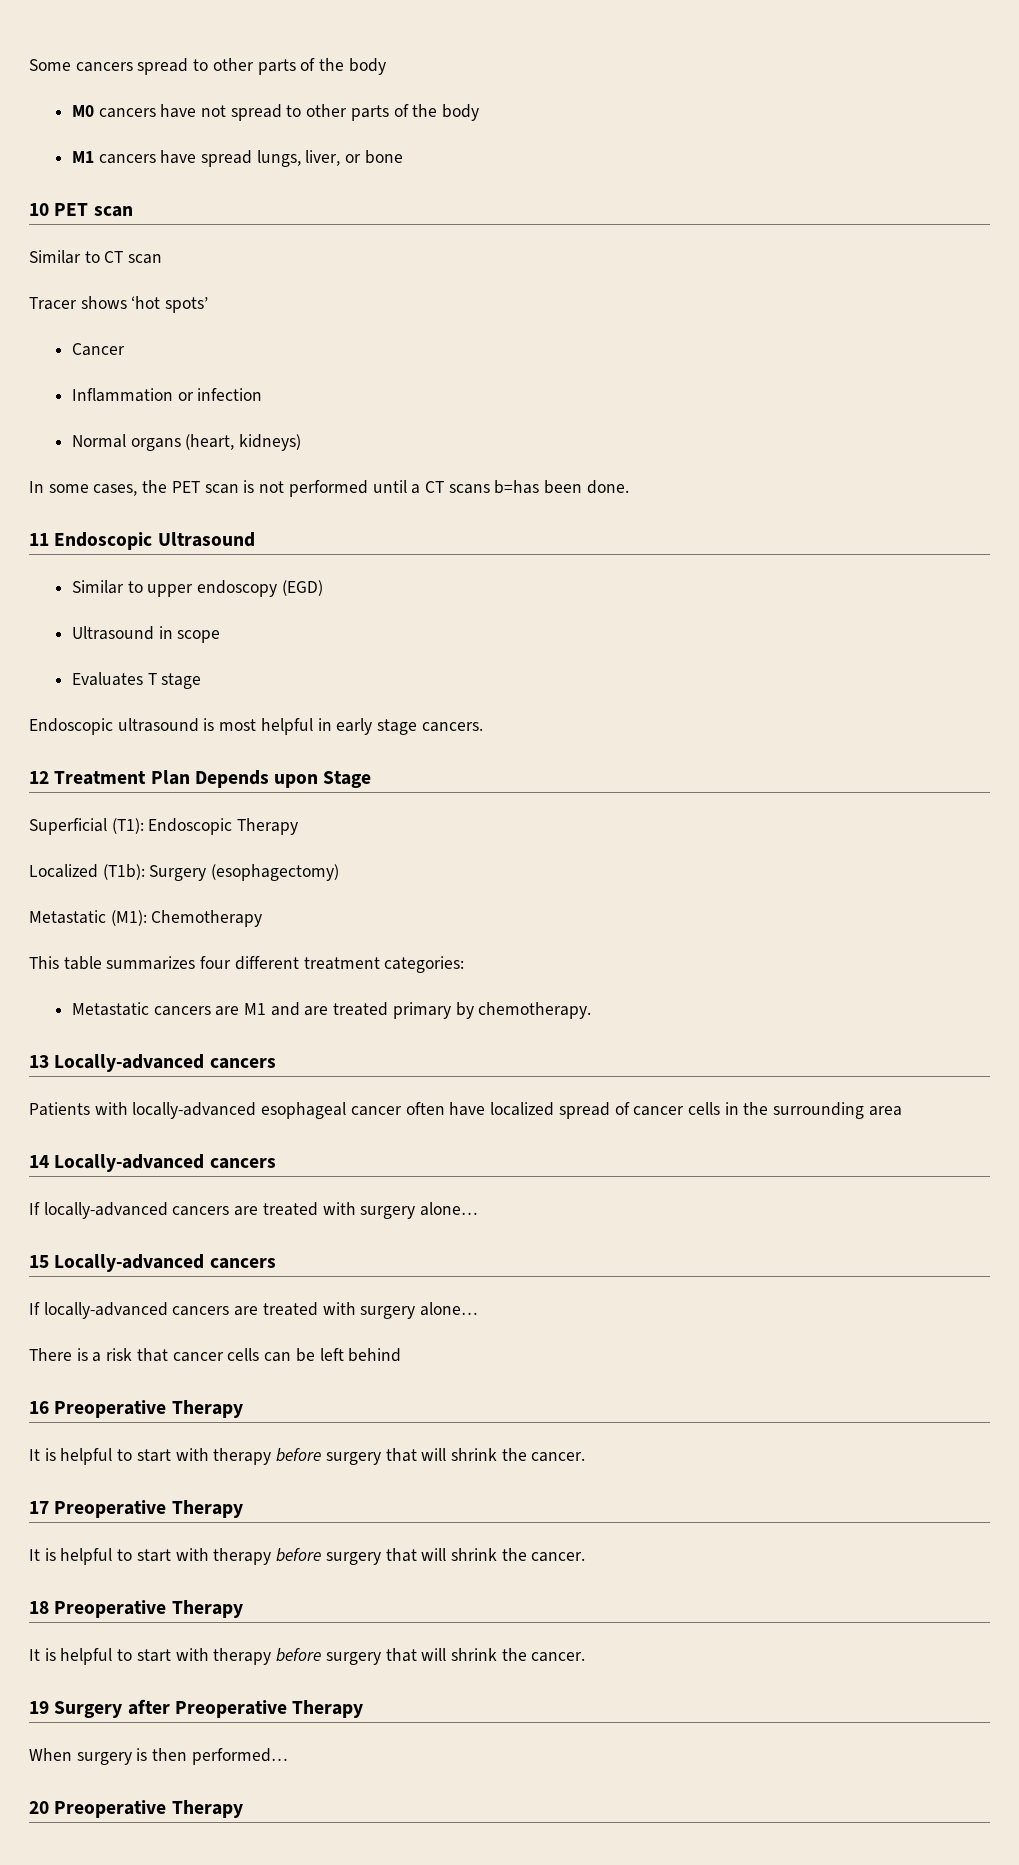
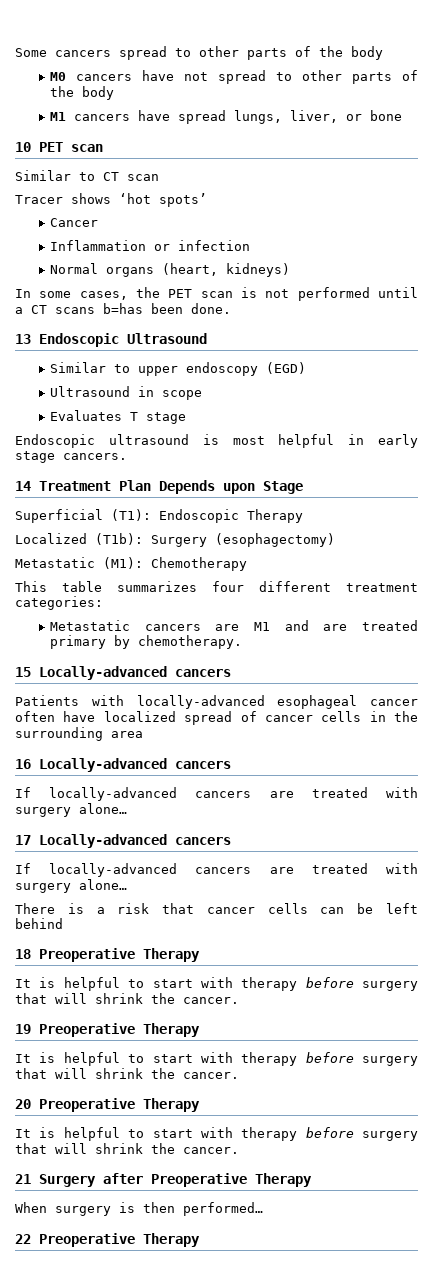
[29,533,49,546] 11 -> [15,334,31,344] 13
[29,771,49,784] 12 -> [15,481,31,491] 14
[29,1055,49,1068] 13 -> [15,667,31,677] 15
[29,1155,49,1168] 14 -> [15,759,31,769] 16
[29,1255,49,1268] 15 -> [15,835,31,845] 17
[29,1400,243,1418] [29,1448,586,1465] [29,1500,243,1518] [29,1548,586,1565] // 16 Preoperative Therapy // It is helpful to start with therapy before surgery that will shrink the cancer. // 17 Preoperative Therapy // It is helpful to start with therapy before surgery that will shrink the cancer. -> (63, 923) none
(49, 1707) none -> [39,1023,200,1037] [15,1052,418,1066] [15,1068,239,1079] [15,1098,200,1112] [15,1127,418,1141] [15,1143,239,1154] [15,1174,31,1184] Preoperative Therapy // It is helpful to start with therapy before surgery that will shrink the cancer. // 20 Preoperative Therapy // It is helpful to start with therapy before surgery that will shrink the cancer. // 21
[29,1801,49,1814] 20 -> [15,1234,31,1244] 22

